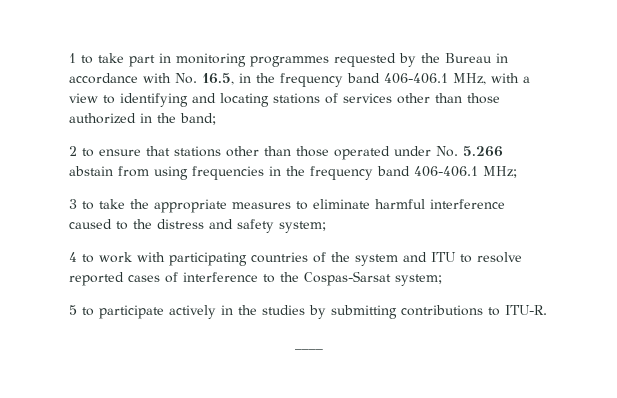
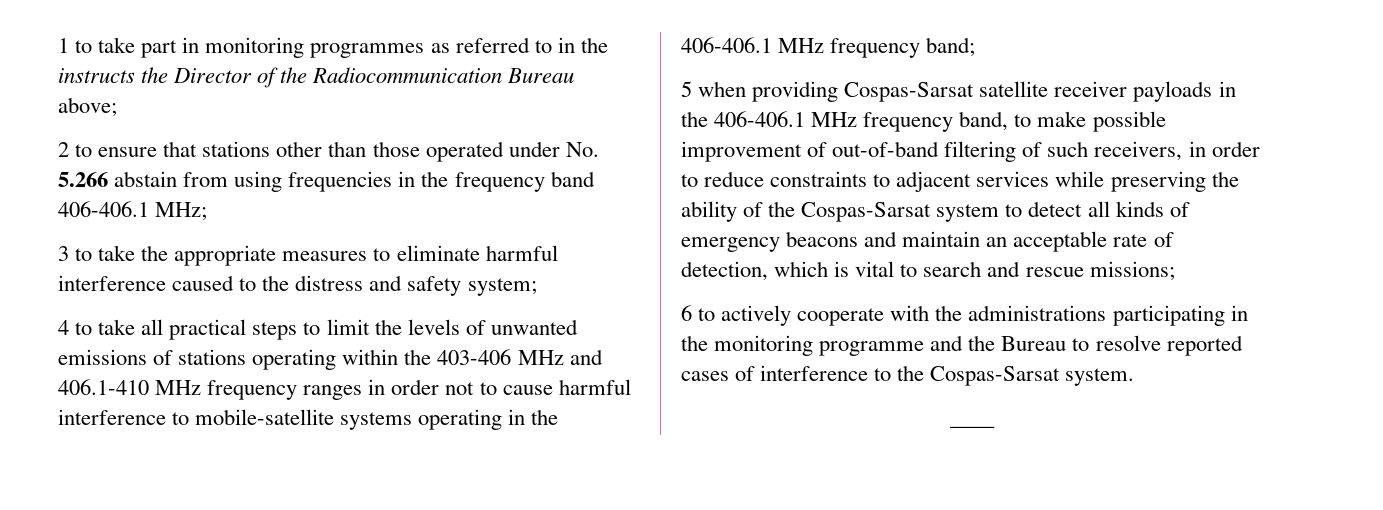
[334,53,508,67] [69,73,530,87] [69,93,500,107] [69,113,216,125] requested by the Bureau in accordance with No. 16.5, in the frequency band 406-406.1 MHz, with a view to identifying and locating stations of services other than those authorized in the band; -> [430,37,608,53] [58,67,575,88] [58,97,117,117] as referred to in the instructs the Director of the Radiocommunication Bureau above;
[99,252,456,266] work with participating countries of the system and ITU -> [98,319,578,340] [58,349,603,370] [58,379,631,400] [58,409,559,430] [681,37,976,58] [681,81,1236,102] [681,111,1166,132] [681,141,1260,162] [681,171,1239,192] [681,201,1190,222] [681,231,1174,252] [681,261,1175,281] [681,305,1248,326] [681,335,1067,356] take all practical steps to limit the levels of unwanted emissions of stations operating within the 403-406 MHz and 406.1-410 MHz frequency ranges in order not to cause harmful interference to mobile-satellite systems operating in the 406-406.1 MHz frequency band; // 5 when providing Cospas-Sarsat satellite receiver payloads in the 406-406.1 MHz frequency band, to make possible improvement of out-of-band filtering of such receivers, in order to reduce constraints to adjacent services while preserving the ability of the Cospas-Sarsat system to detect all kinds of emergency beacons and maintain an acceptable rate of detection, which is vital to search and rescue missions; // 6 to actively cooperate with the administrations participating in the monitoring programme and the Bureau
[395,274,442,286] [69,305,547,319] system; // 5 to participate actively in the studies by submitting contributions to ITU-R. -> [1065,368,1135,386] system.

